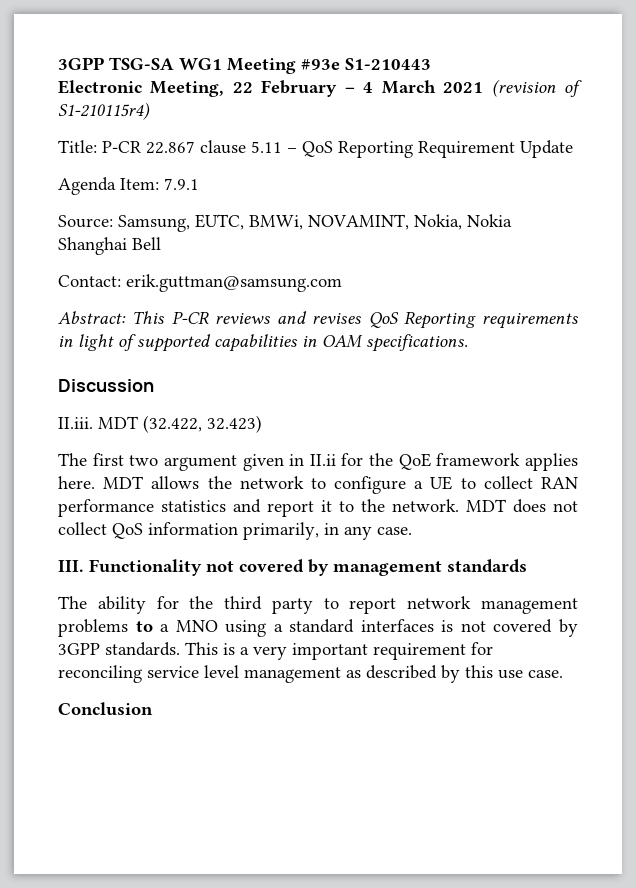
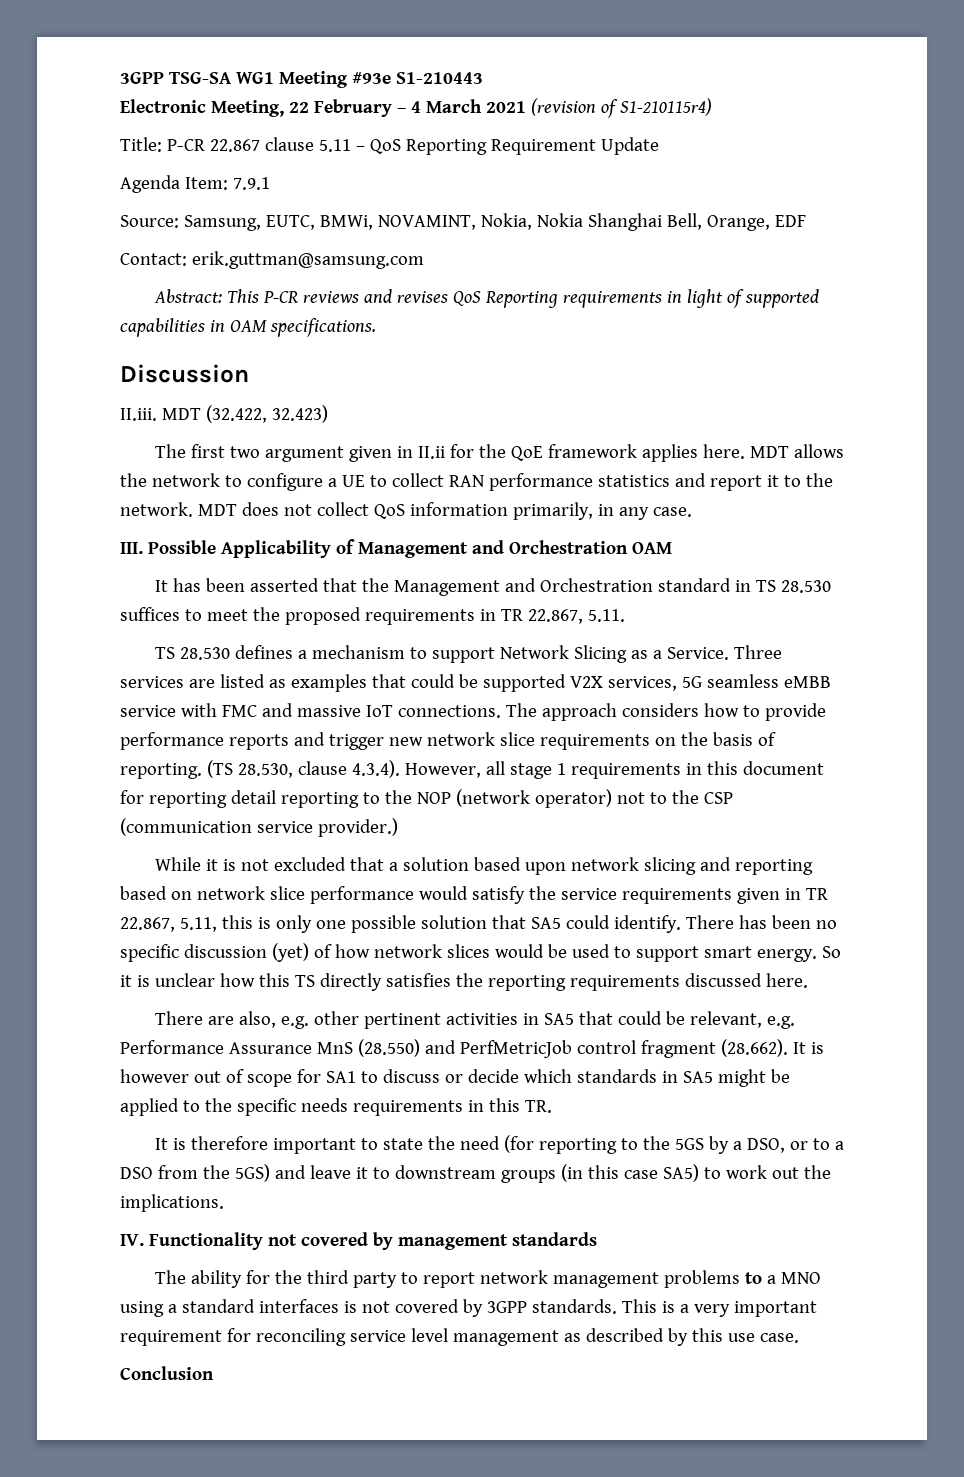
[132,237,161,250] Bell -> [666,213,806,231] Bell, Orange, EDF
(84, 566) none -> [147,539,672,558] [154,578,831,596] [120,607,625,625] [154,645,782,663] [120,674,831,692] [120,703,826,721] [120,732,776,750] [120,760,824,779] [120,789,733,808] [120,818,398,837] [154,857,813,875] [120,886,828,904] [120,915,837,933] [120,943,841,962] [120,973,808,991] [154,1011,795,1029] [120,1039,824,1058] [120,1069,790,1087] [120,1098,552,1116] [154,1135,844,1154] [120,1164,831,1183] [120,1194,224,1212] [120,1234,144,1246] Possible Applicability of Management and Orchestration OAM // It has been asserted that the Management and Orchestration standard in TS 28.530 suffices to meet the proposed requirements in TR 22.867, 5.11. // TS 28.530 defines a mechanism to support Network Slicing as a Service. Three services are listed as examples that could be supported V2X services, 5G seamless eMBB service with FMC and massive IoT connections. The approach considers how to provide performance reports and trigger new network slice requirements on the basis of reporting. (TS 28.530, clause 4.3.4). However, all stage 1 requirements in this document for reporting detail reporting to the NOP (network operator) not to the CSP (communication service provider.) // While it is not excluded that a solution based upon network slicing and reporting based on network slice performance would satisfy the service requirements given in TR 22.867, 5.11, this is only one possible solution that SA5 could identify. There has been no specific discussion (yet) of how network slices would be used to support smart energy. So it is unclear how this TS directly satisfies the reporting requirements discussed here. // There are also, e.g. other pertinent activities in SA5 that could be relevant, e.g. Performance Assurance MnS (28.550) and PerfMetricJob control fragment (28.662). It is however out of scope for SA1 to discuss or decide which standards in SA5 might be applied to the specific needs requirements in this TR. // It is therefore important to state the need (for reporting to the 5GS by a DSO, or to a DSO from the 5GS) and leave it to downstream groups (in this case SA5) to work out the implications. // IV.

